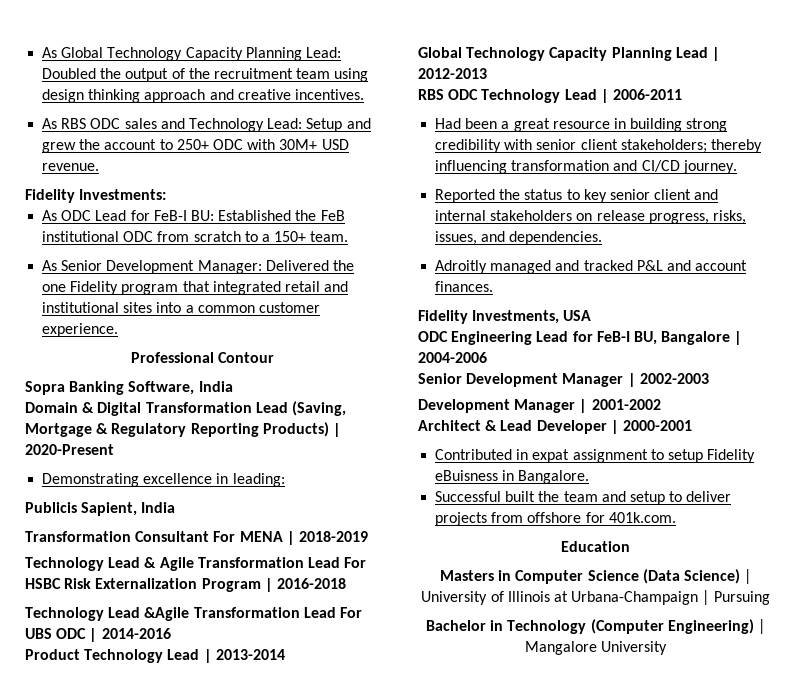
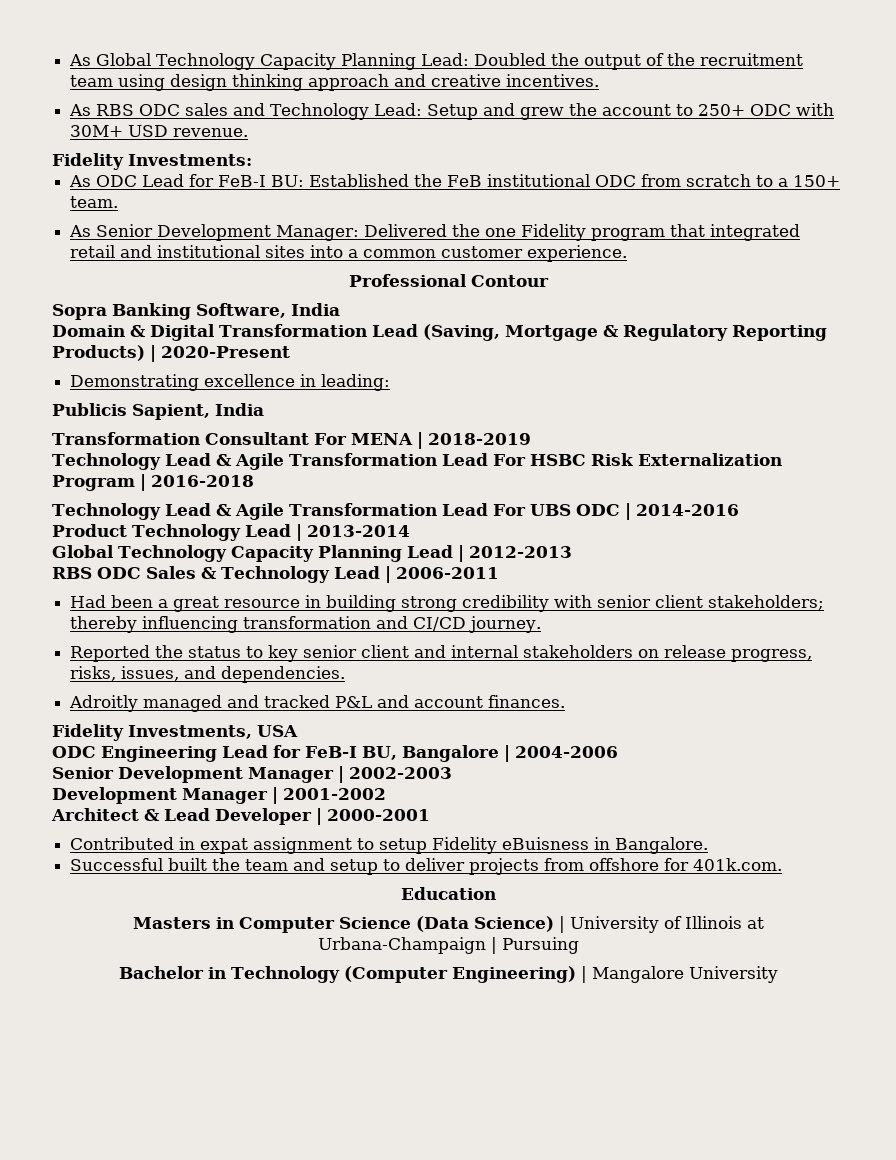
[144,607,190,621] &Agile -> [215,503,284,520] & Agile
(479, 94) none -> [146,566,217,579] Sales &

